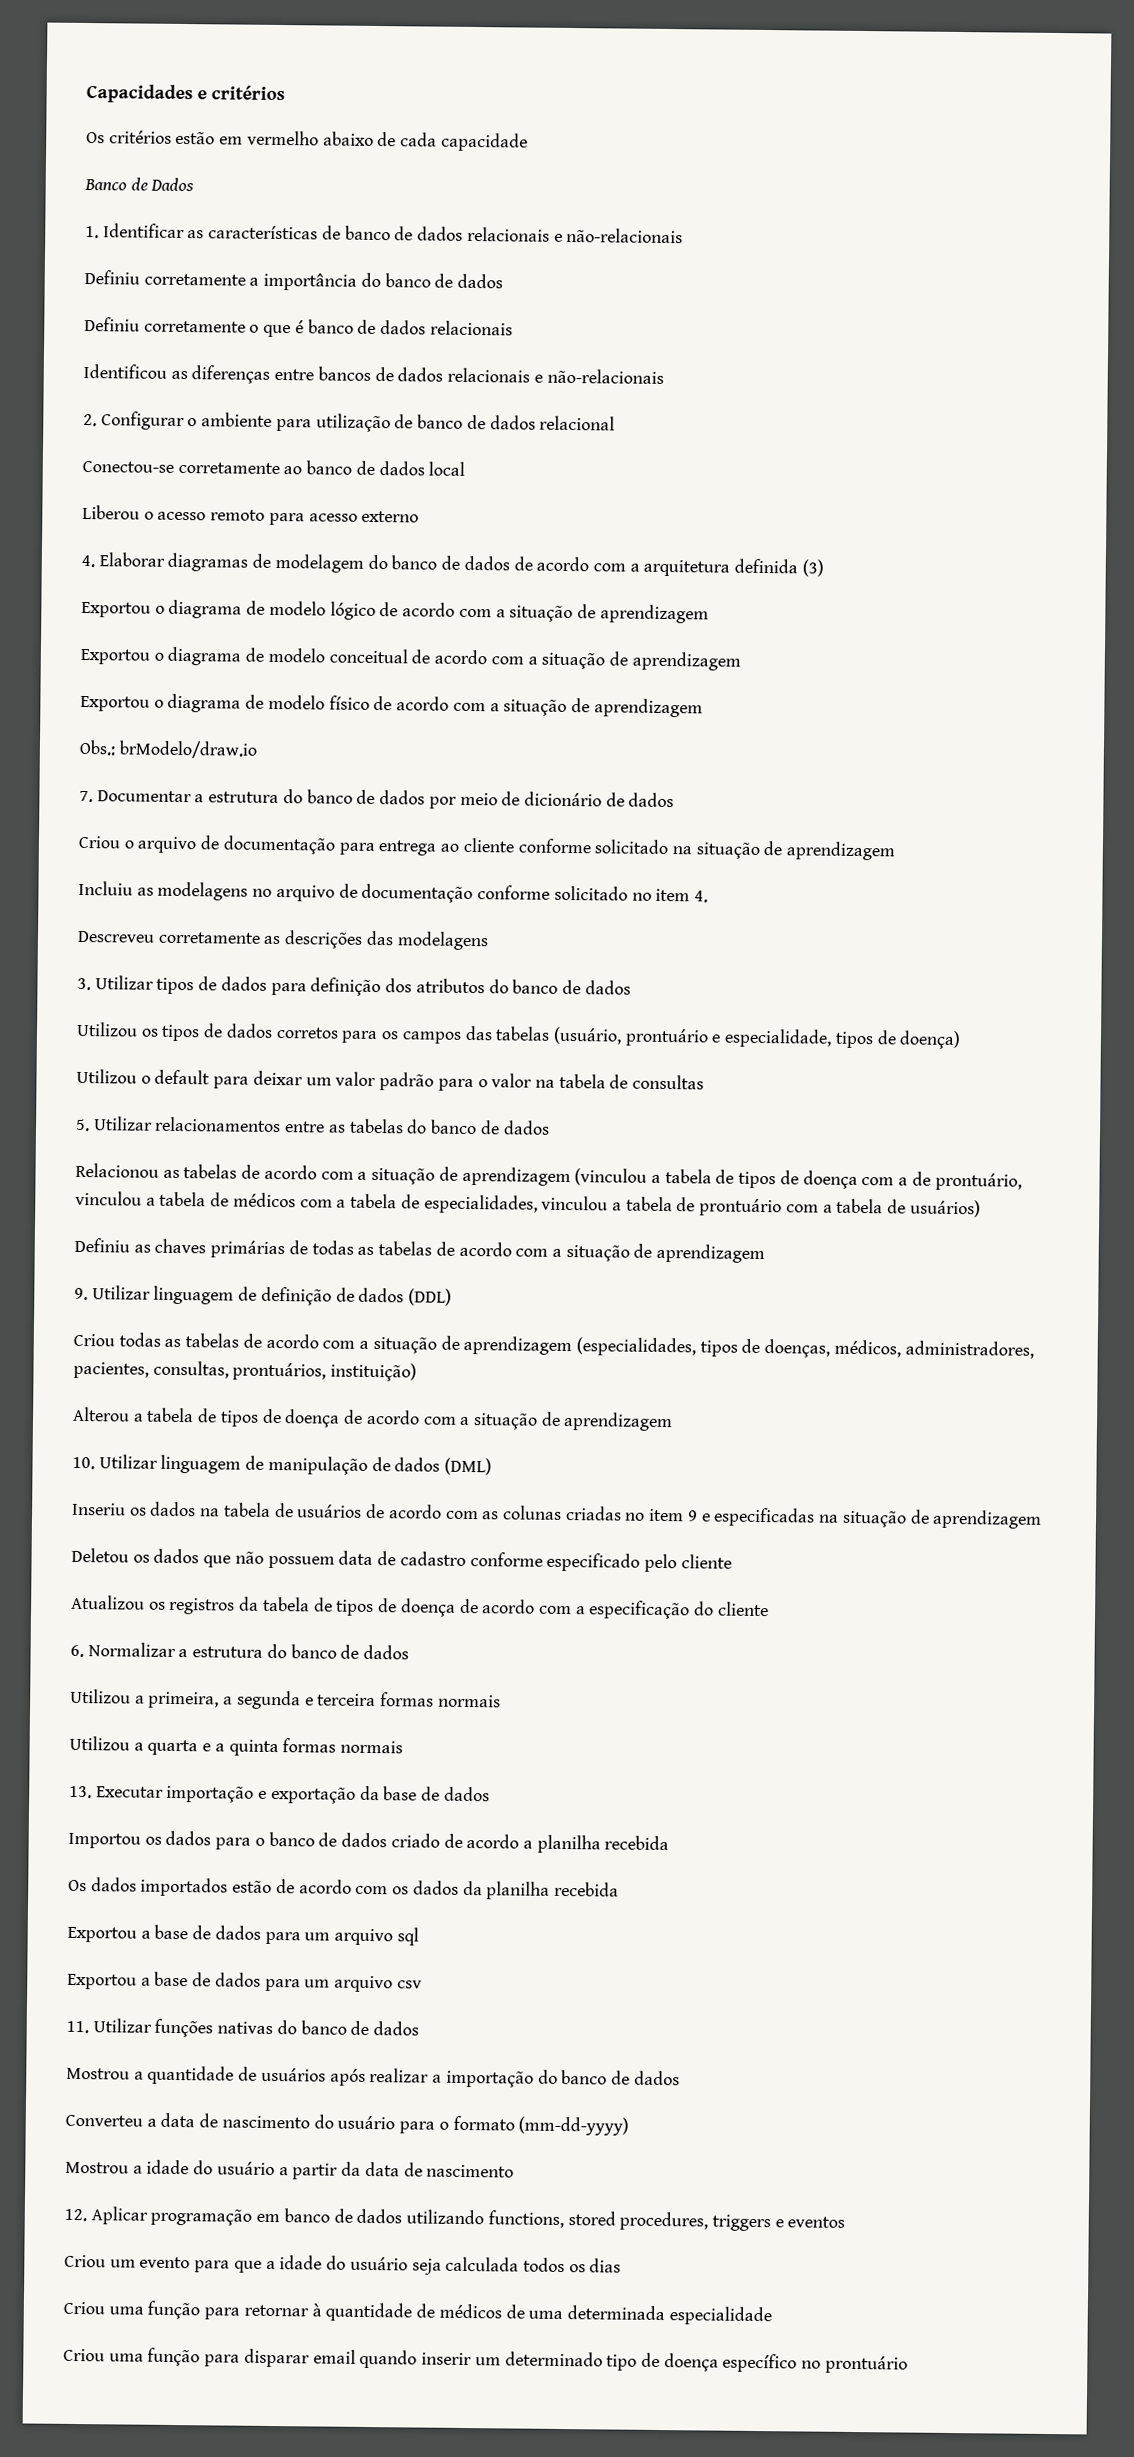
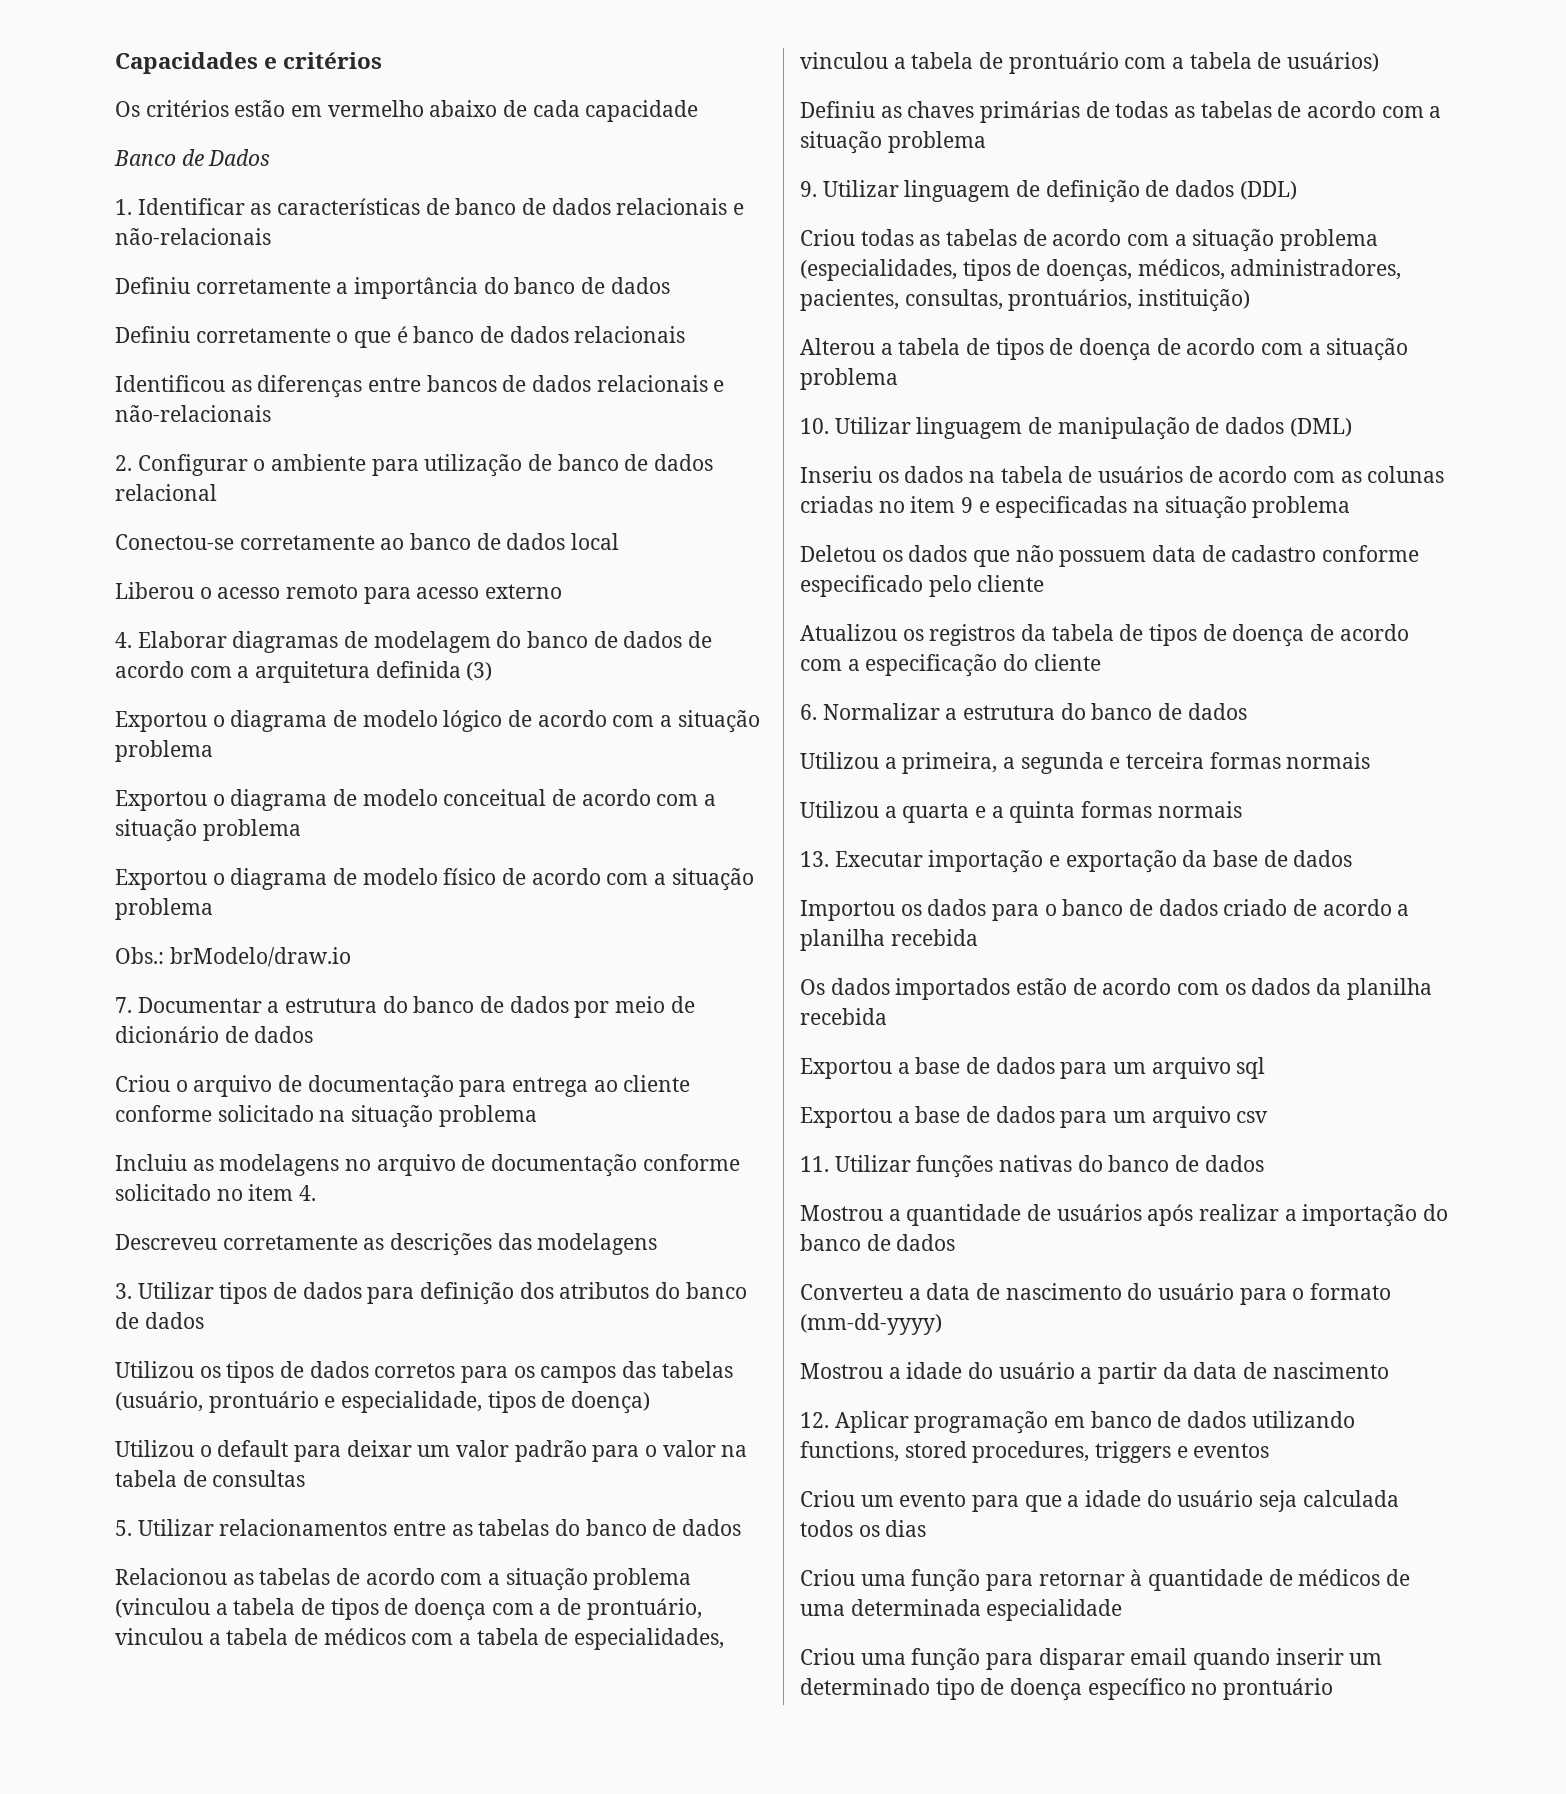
[576,604,709,624] de aprendizagem -> [115,740,213,762] problema
[608,651,741,671] de aprendizagem -> [202,819,301,841] problema
[570,698,703,718] de aprendizagem -> [115,898,213,920] problema
[763,841,896,861] de aprendizagem -> [438,1105,537,1127] problema
[438,1166,571,1187] de aprendizagem -> [593,1568,692,1590] problema
[633,1243,766,1264] de aprendizagem -> [887,131,986,153] problema
[440,1335,573,1356] de aprendizagem -> [1280,229,1379,251] problema
[540,1411,674,1432] de aprendizagem -> [800,368,898,390] problema
[909,1509,1043,1529] de aprendizagem -> [1252,496,1351,518] problema

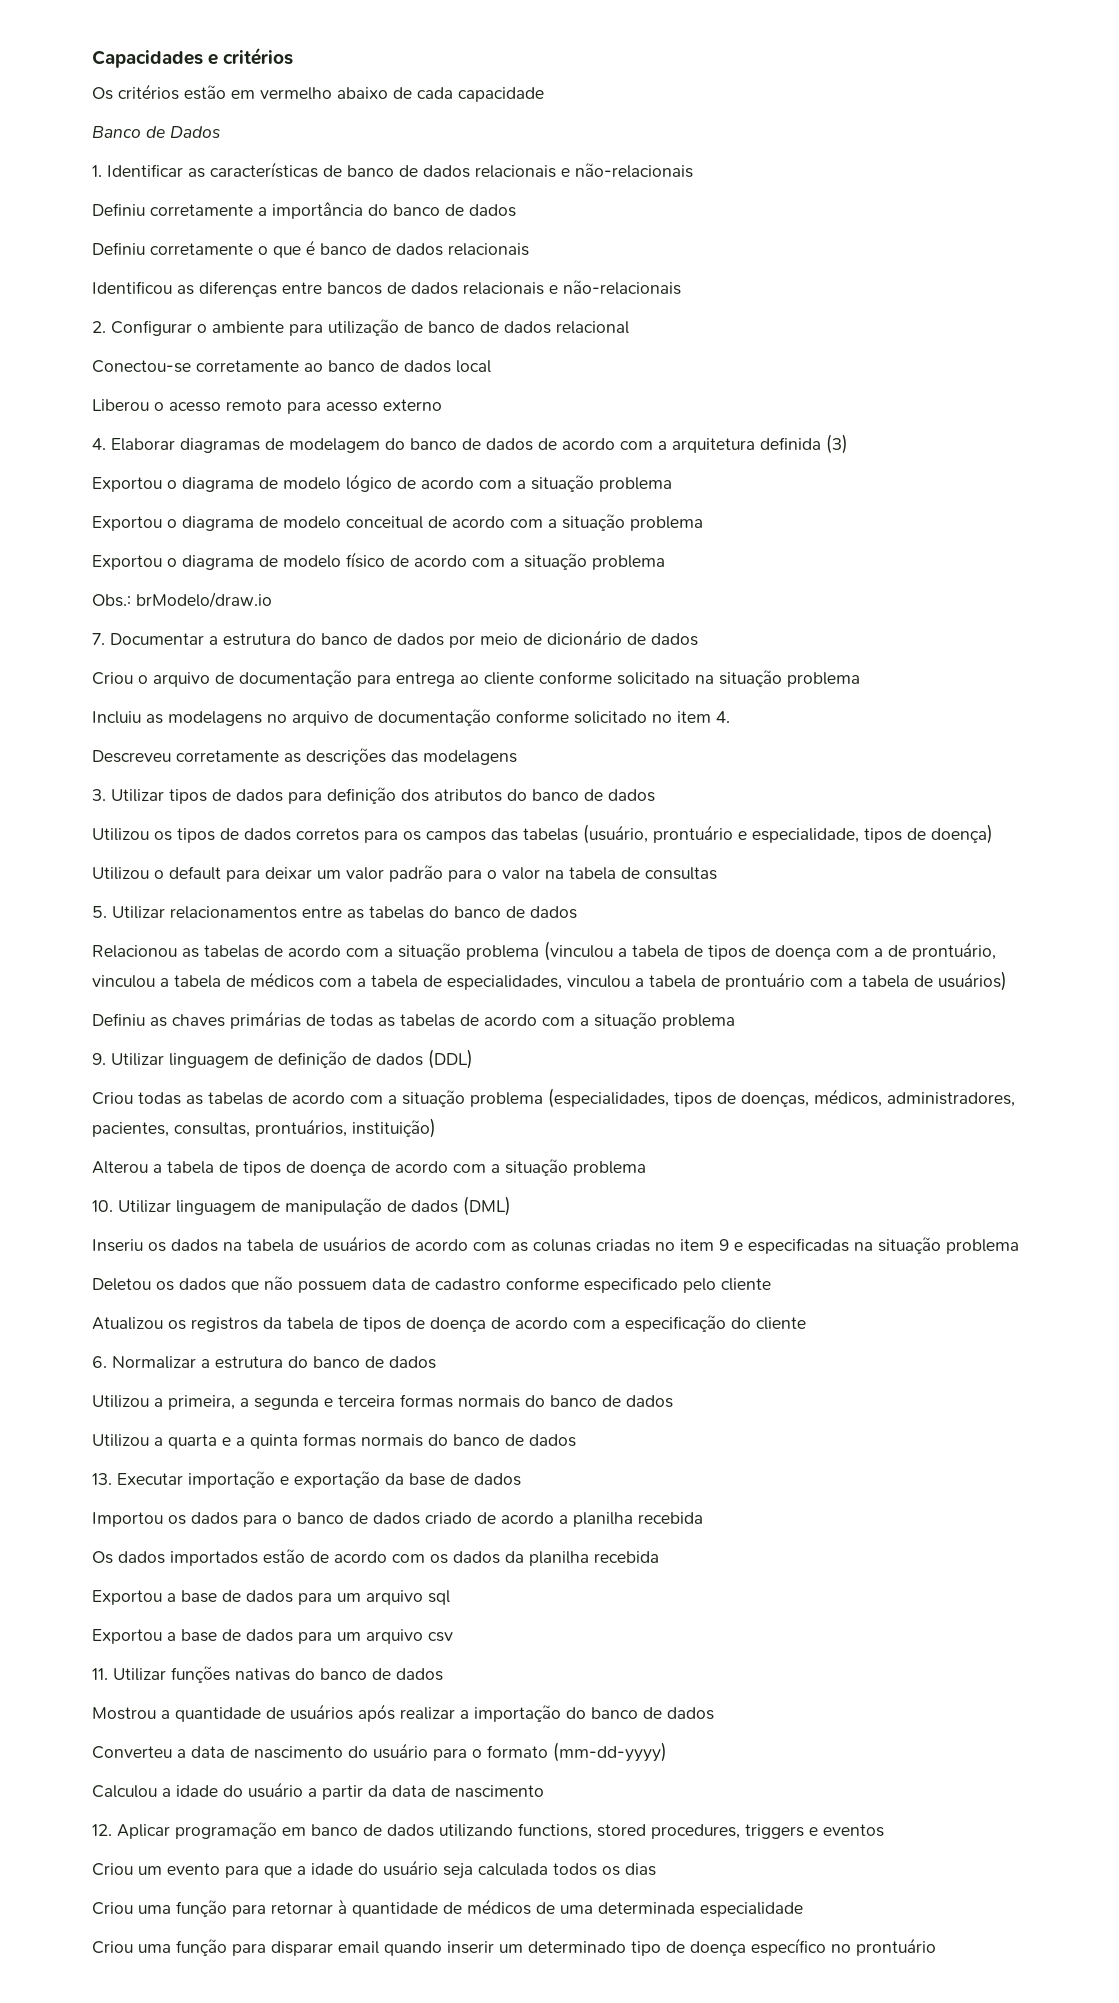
(1371, 760) none -> [525,1395,673,1408] do banco de dados
(1242, 809) none -> [428,1434,576,1447] do banco de dados
[800,1363,883,1379] Mostrou -> [92,1785,157,1798] Calculou

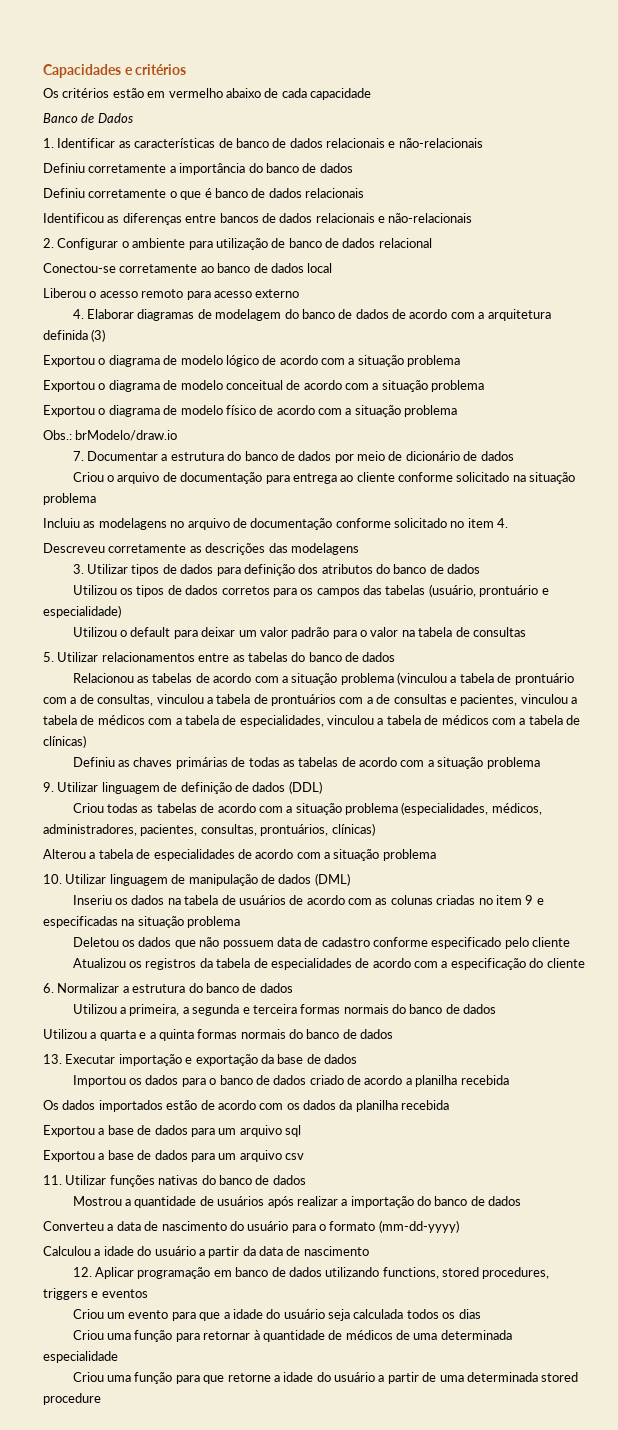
[752,824,993,844] especialidade, tipos de doença) -> [43,605,121,618] especialidade)
[708,942,996,960] tipos de doença com a de prontuário, -> [514,673,574,685] [43,694,518,706] prontuário com a de consultas, vinculou a tabela de prontuários com a de consultas e pacientes,
[725,971,1007,991] prontuário com a tabela de usuários) -> [441,715,580,725] [43,735,86,748] médicos com a tabela de clínicas)
[674,1092,809,1107] tipos de doenças, -> (489, 808) none
[352,1118,436,1138] instituição) -> [331,823,375,836] clínicas)
[243,1161,366,1176] tipos de doença -> [153,849,235,861] especialidades
[363,1317,486,1332] tipos de doença -> [270,958,352,970] especialidades
[271,1938,936,1956] disparar email quando inserir um determinado tipo de doença específico no prontuário -> [203,1372,579,1384] [43,1393,101,1405] que retorne a idade do usuário a partir de uma determinada stored procedure

